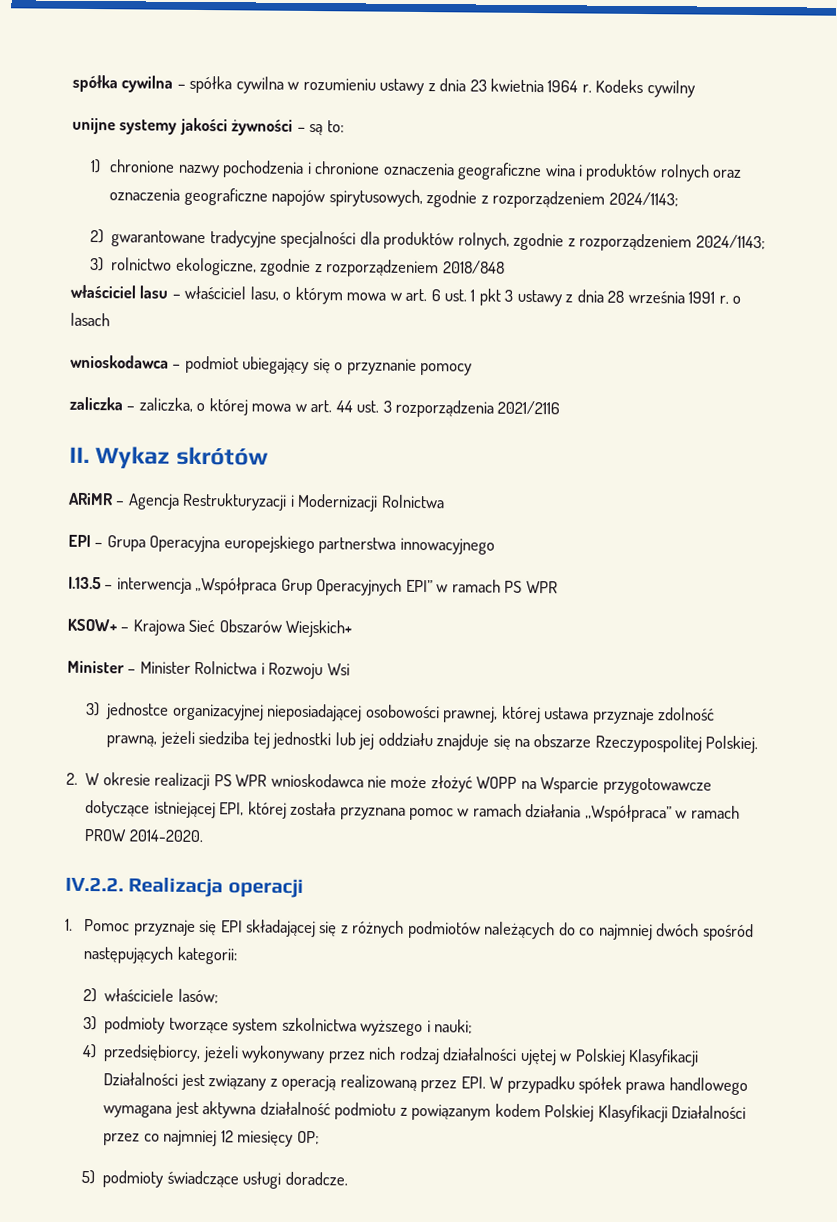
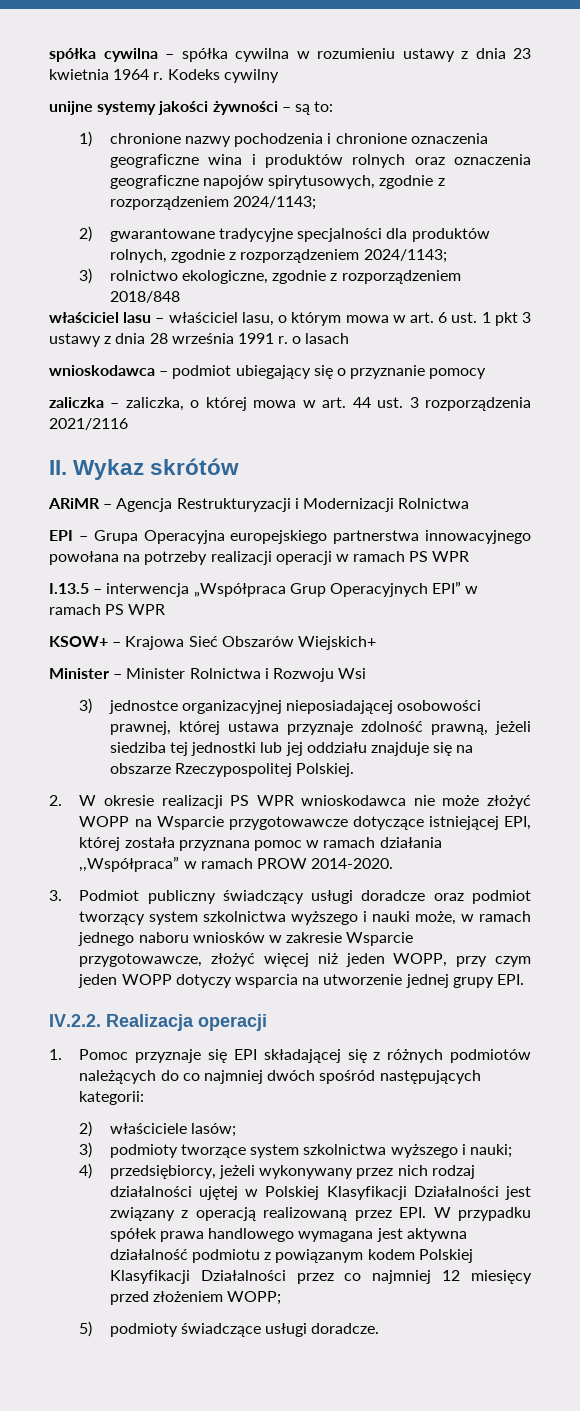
(495, 546) none -> [49,551,470,565] powołana na potrzeby realizacji operacji w ramach PS WPR
(204, 836) none -> [49,890,531,904] [79,911,531,925] [78,932,414,946] [79,953,532,967] [78,974,524,988] // 3. Podmiot publiczny świadczący usługi doradcze oraz podmiot tworzący system szkolnictwa wyższego i nauki może, w ramach jednego naboru wniosków w zakresie Wsparcie przygotowawcze, złożyć więcej niż jeden WOPP, przy czym jeden WOPP dotyczy wsparcia na utworzenie jednej grupy EPI.
[296,1130,320,1145] OP; -> [109,1291,282,1305] przed złożeniem WOPP;

